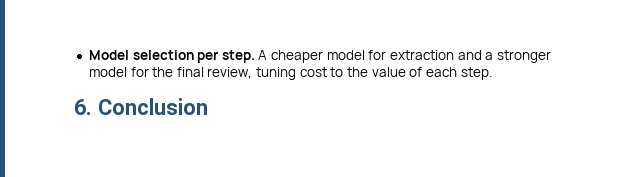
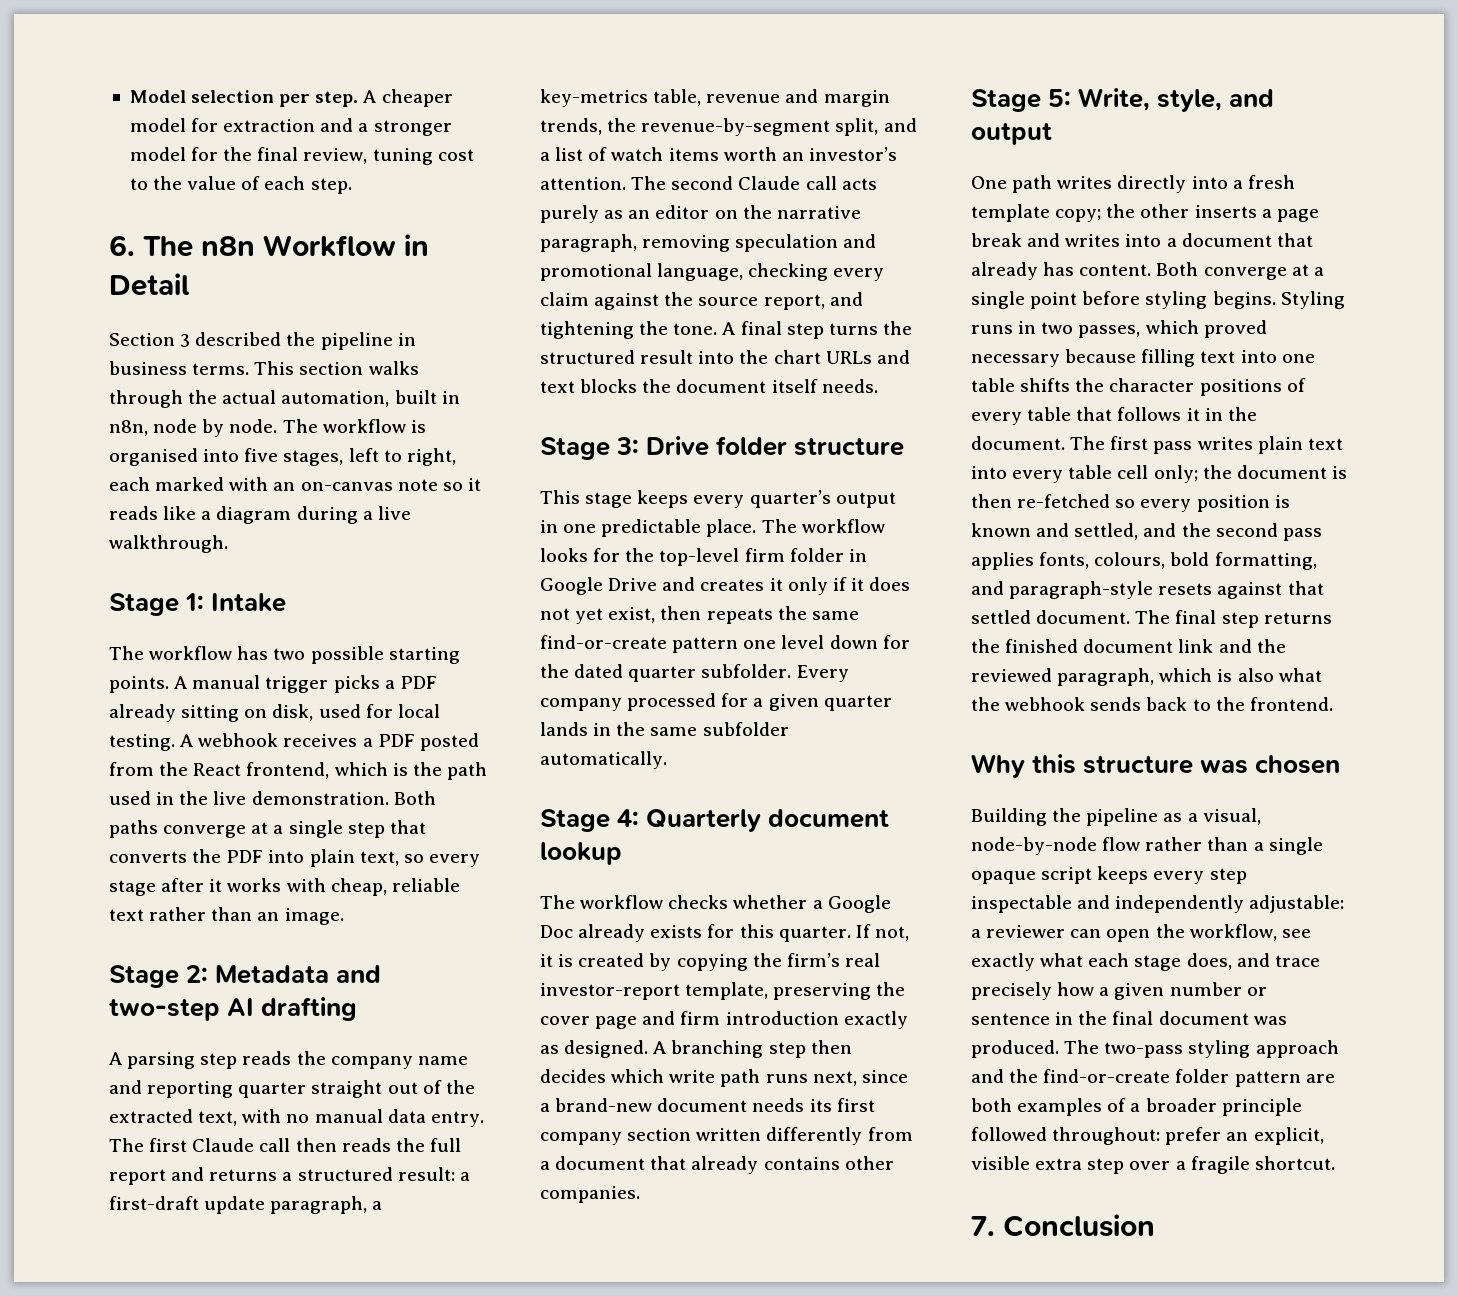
(92, 107) none -> [143,234,430,257] [109,273,189,296] [109,332,416,350] [109,361,419,375] [109,390,460,408] [109,419,426,437] [109,448,456,466] [109,477,481,491] [109,506,411,524] [109,535,228,553] [109,593,287,616] [109,646,460,664] [109,675,437,693] [109,704,440,722] [109,733,479,751] [109,762,487,780] [109,791,436,805] [109,820,426,838] [109,849,480,867] [109,878,460,896] [109,907,344,925] [109,965,382,988] [109,997,358,1021] [109,1051,468,1069] [109,1080,475,1098] [109,1109,484,1127] [109,1138,461,1152] [109,1167,470,1185] [109,1196,383,1214] [540,89,890,107] [540,118,917,136] [540,147,897,161] [540,176,877,190] [540,205,861,223] [540,234,877,252] [540,263,885,281] [540,292,863,310] [540,321,912,339] [540,350,910,364] [540,379,878,393] [540,436,905,460] [540,490,896,508] [540,519,885,537] [540,548,867,566] [540,577,911,595] [540,606,859,624] [540,635,910,653] [540,664,849,682] [540,693,892,711] [540,722,789,736] [540,751,667,769] [540,809,890,832] [540,842,622,865] [540,895,891,913] [540,924,909,942] [540,953,880,971] [540,982,906,1000] [540,1011,908,1029] [540,1040,852,1058] [540,1069,908,1087] [540,1098,875,1112] [540,1127,913,1145] [540,1156,894,1174] [540,1186,640,1203] [971,88,1275,112] [971,123,1052,145] [971,175,1295,193] [971,204,1319,222] [971,233,1313,247] [971,262,1324,280] [971,291,1345,309] [971,320,1267,338] [971,349,1315,367] [971,378,1306,396] [971,407,1257,425] [971,436,1343,454] [971,465,1347,483] [971,494,1290,512] [971,523,1322,541] [971,552,1317,570] [971,581,1324,599] [971,610,1332,628] [971,639,1286,653] [971,668,1322,686] [971,697,1333,711] [971,754,1341,778] [971,808,1261,826] [971,837,1323,855] [971,866,1247,884] [971,895,1345,913] [971,924,1311,942] [971,953,1320,971] [971,982,1267,1000] [971,1011,1287,1025] [971,1040,1339,1058] [971,1069,1335,1087] [971,1098,1302,1116] [971,1127,1324,1145] [971,1156,1335,1174] [971,1216,995,1236] The n8n Workflow in Detail // Section 3 described the pipeline in business terms. This section walks through the actual automation, built in n8n, node by node. The workflow is organised into five stages, left to right, each marked with an on-canvas note so it reads like a diagram during a live walkthrough. // Stage 1: Intake // The workflow has two possible starting points. A manual trigger picks a PDF already sitting on disk, used for local testing. A webhook receives a PDF posted from the React frontend, which is the path used in the live demonstration. Both paths converge at a single step that converts the PDF into plain text, so every stage after it works with cheap, reliable text rather than an image. // Stage 2: Metadata and two-step AI drafting // A parsing step reads the company name and reporting quarter straight out of the extracted text, with no manual data entry. The first Claude call then reads the full report and returns a structured result: a first-draft update paragraph, a key-metrics table, revenue and margin trends, the revenue-by-segment split, and a list of watch items worth an investor’s attention. The second Claude call acts purely as an editor on the narrative paragraph, removing speculation and promotional language, checking every claim against the source report, and tightening the tone. A final step turns the structured result into the chart URLs and text blocks the document itself needs. // Stage 3: Drive folder structure // This stage keeps every quarter’s output in one predictable place. The workflow looks for the top-level firm folder in Google Drive and creates it only if it does not yet exist, then repeats the same find-or-create pattern one level down for the dated quarter subfolder. Every company processed for a given quarter lands in the same subfolder automatically. // Stage 4: Quarterly document lookup // The workflow checks whether a Google Doc already exists for this quarter. If not, it is created by copying the firm’s real investor-report template, preserving the cover page and firm introduction exactly as designed. A branching step then decides which write path runs next, since a brand-new document needs its first company section written differently from a document that already contains other companies. // Stage 5: Write, style, and output // One path writes directly into a fresh template copy; the other inserts a page break and writes into a document that already has content. Both converge at a single point before styling begins. Styling runs in two passes, which proved necessary because filling text into one table shifts the character positions of every table that follows it in the document. The first pass writes plain text into every table cell only; the document is then re-fetched so every position is known and settled, and the second pass applies fonts, colours, bold formatting, and paragraph-style resets against that settled document. The final step returns the finished document link and the reviewed paragraph, which is also what the webhook sends back to the frontend. // Why this structure was chosen // Building the pipeline as a visual, node-by-node flow rather than a single opaque script keeps every step inspectable and independently adjustable: a reviewer can open the workflow, see exactly what each stage does, and trace precisely how a given number or sentence in the final document was produced. The two-pass styling approach and the find-or-create folder pattern are both examples of a broader principle followed throughout: prefer an explicit, visible extra step over a fragile shortcut. // 7.

